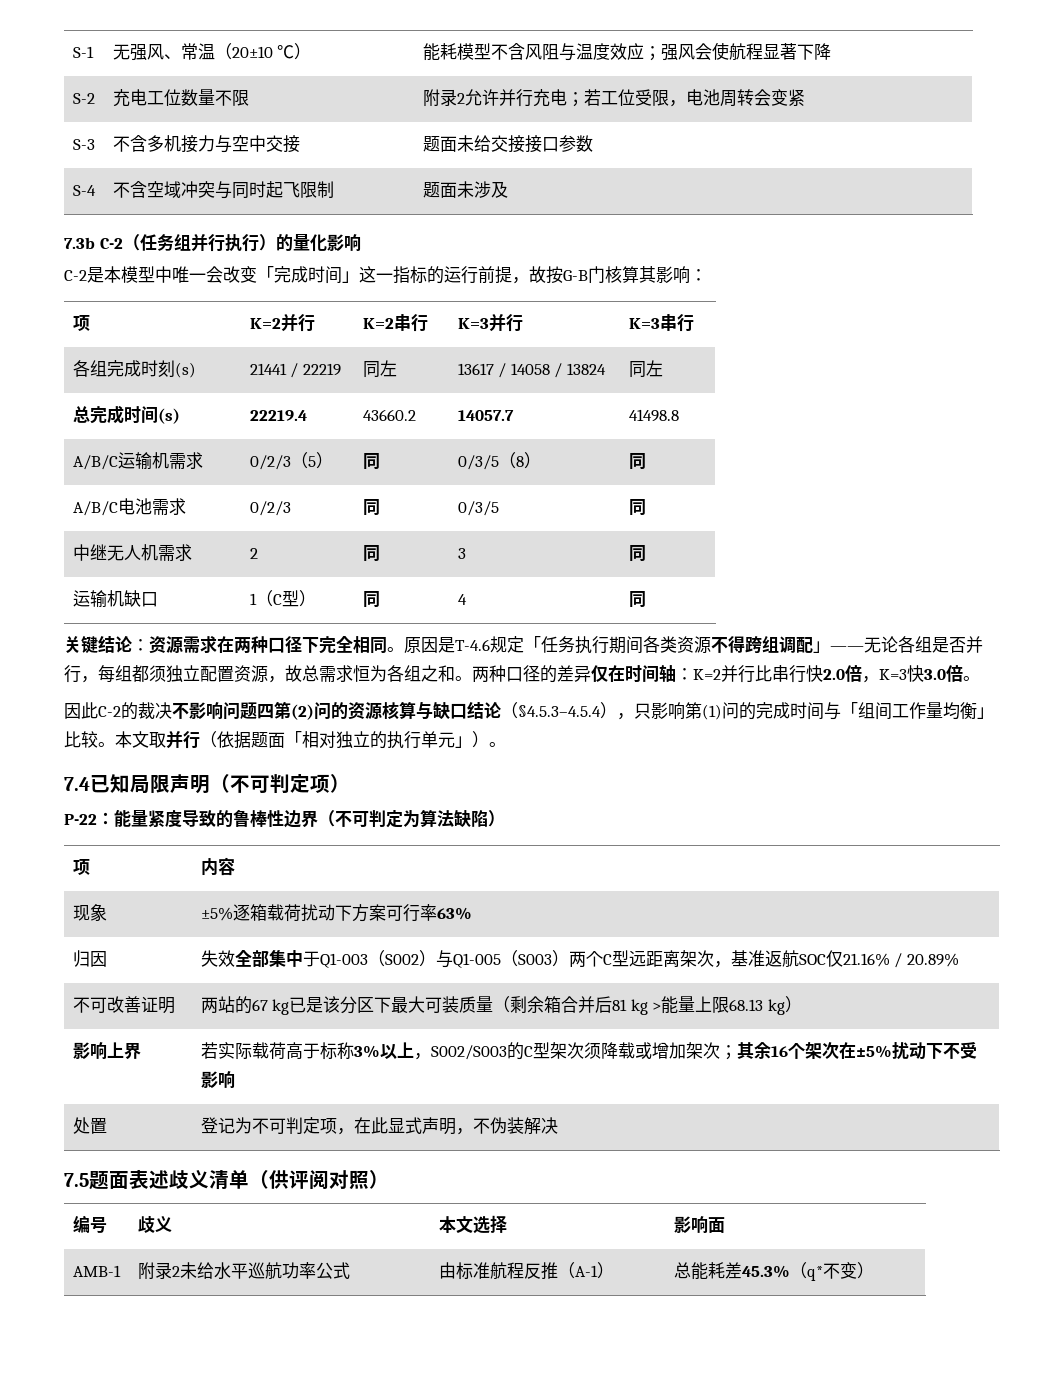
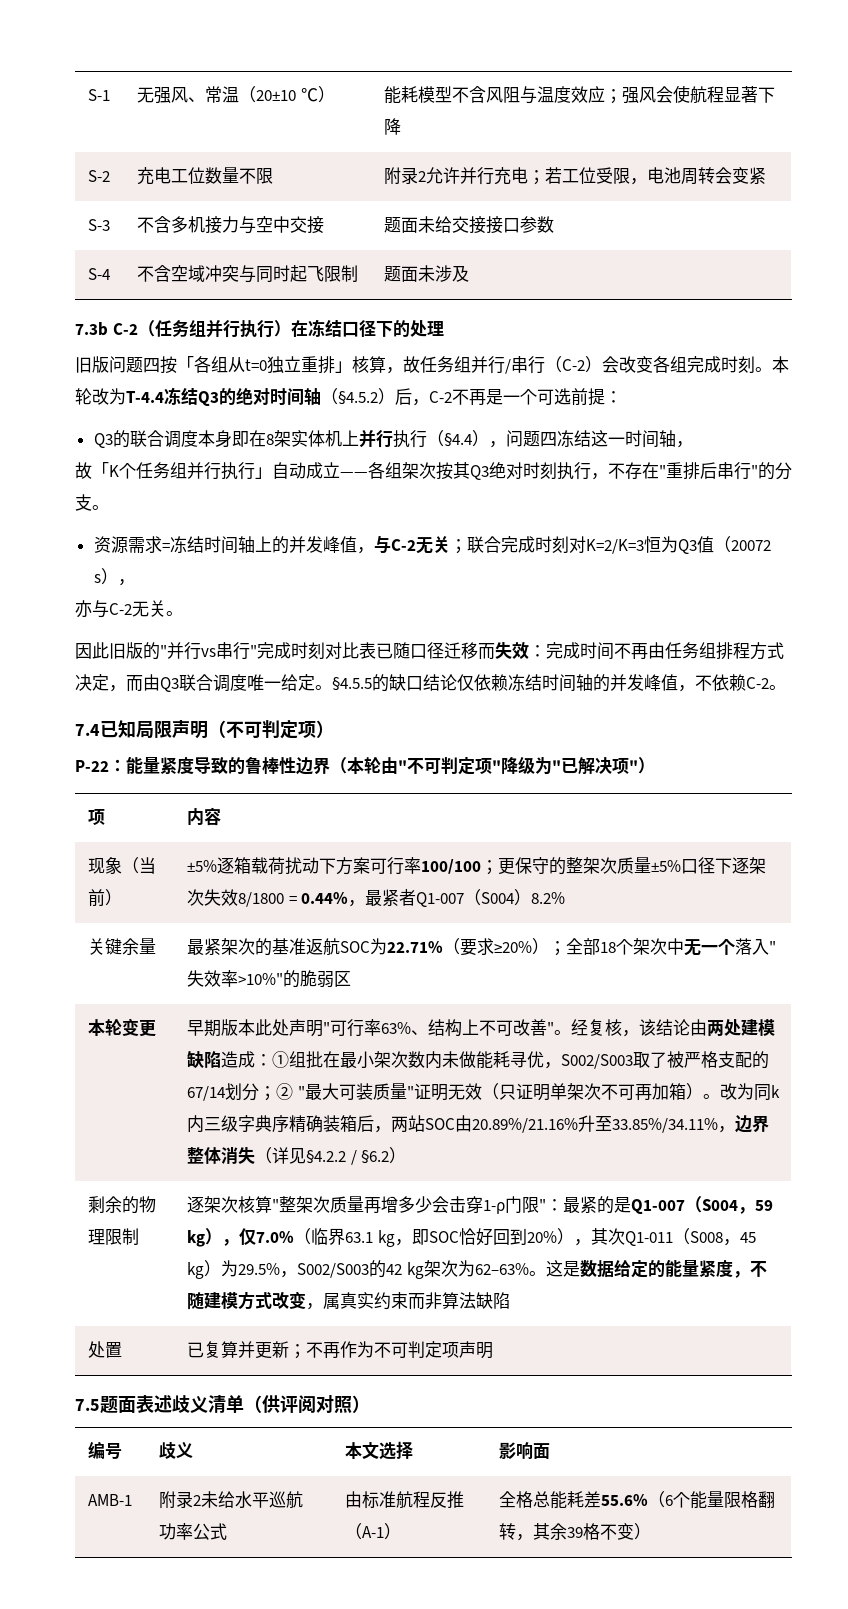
[275,234,361,252] [64,266,707,284] [72,315,90,331] [249,313,315,332] [362,314,428,332] [457,313,523,332] [628,314,694,332] [72,360,196,378] [249,363,341,378] [362,360,397,378] [457,363,606,378] [628,360,663,378] [72,405,180,424] [249,410,307,421] [362,409,416,421] [457,410,514,421] [628,409,679,422] [72,452,203,470] [249,452,333,470] [362,453,380,470] [457,452,541,470] [628,453,646,470] [72,498,186,516] [249,501,291,516] [362,499,380,516] [457,501,499,516] [628,499,646,516] [72,544,192,561] [249,548,258,559] [362,545,380,562] [457,548,466,559] [628,545,646,562] [72,590,158,608] [249,590,316,607] [362,591,380,608] [457,594,467,605] [628,591,646,608] [64,635,983,654] [64,665,980,683] [64,701,994,720] [64,730,489,749] 的量化影响 // C-2是本模型中唯一会改变「完成时间」这一指标的运行前提，故按G-B门核算其影响： // 项 | K=2并行 | K=2串行 | K=3并行 | K=3串行 // 各组完成时刻(s) | 21441 / 22219 | 同左 | 13617 / 14058 / 13824 | 同左 // 总完成时间(s) | 22219.4 | 43660.2 | 14057.7 | 41498.8 // A/B/C运输机需求 | 0/2/3（5） | 同 | 0/3/5（8） | 同 // A/B/C电池需求 | 0/2/3 | 同 | 0/3/5 | 同 // 中继无人机需求 | 2 | 同 | 3 | 同 // 运输机缺口 | 1（C型） | 同 | 4 | 同 // 关键结论：资源需求在两种口径下完全相同。原因是T-4.6规定「任务执行期间各类资源不得跨组调配」——无论各组是否并行，每组都须独立配置资源，故总需求恒为各组之和。两种口径的差异仅在时间轴：K=2并行比串行快2.0倍，K=3快3.0倍。 // 因此C-2的裁决不影响问题四第(2)问的资源核算与缺口结论（§4.5.3–4.5.4），只影响第(1)问的完成时间与「组间工作量均衡」比较。本文取并行（依据题面「相对独立的执行单元」） -> [290,319,444,337] [75,356,789,374] [75,387,622,407] [93,429,693,448] [75,462,792,480] [75,494,109,511] [93,535,771,554] [93,568,135,586] [75,600,183,618] [75,642,784,660] [75,674,769,692] 在冻结口径下的处理 // 旧版问题四按「各组从t=0独立重排」核算，故任务组并行/串行（C-2）会改变各组完成时刻。本轮改为T-4.4冻结Q3的绝对时间轴（§4.5.2）后，C-2不再是一个可选前提： // Q3的联合调度本身即在8架实体机上并行执行（§4.4），问题四冻结这一时间轴， // 故「K个任务组并行执行」自动成立——各组架次按其Q3绝对时刻执行，不存在"重排后串行"的分支。 // 资源需求=冻结时间轴上的并发峰值，与C-2无关；联合完成时刻对K=2/K=3恒为Q3值（20072 s）， // 亦与C-2无关。 // 因此旧版的"并行vs串行"完成时刻对比表已随口径迁移而失效：完成时间不再由任务组排程方式决定，而由Q3联合调度唯一给定。§4.5.5的缺口结论仅依赖冻结时间轴的并发峰值，不依赖C-2
[335,809,488,828] 不可判定为算法缺陷 -> [347,756,638,775] 本轮由"不可判定项"降级为"已解决项"
(107, 912) none -> [122,857,157,874] [88,889,123,907] （当前）
[436,907,472,920] [72,950,107,967] [200,950,959,968] [72,996,175,1014] [200,996,802,1015] [72,1042,141,1060] [200,1042,977,1060] [200,1071,235,1089] [72,1117,107,1134] [200,1117,235,1134] 63% // 归因 | 失效全部集中于Q1-003（S002）与Q1-005（S003）两个C型远距离架次，基准返航SOC仅21.16% / 20.89% // 不可改善证明 | 两站的67 kg已是该分区下最大可装质量（剩余箱合并后81 kg >能量上限68.13 kg） // 影响上界 | 若实际载荷高于标称3%以上，S002/S003的C型架次须降载或增加架次；其余16个架次在±5%扰动下不受影响 // 处置 | 登记 -> [421,857,767,875] [187,889,566,907] [88,938,157,956] [187,938,777,956] [187,970,352,988] [88,1018,157,1037] [187,1019,776,1037] [187,1051,770,1069] [187,1083,780,1101] [187,1115,770,1133] [187,1147,407,1165] [88,1196,157,1214] [88,1228,140,1245] [187,1196,774,1215] [187,1228,756,1247] [187,1259,767,1279] [187,1291,511,1310] [88,1341,123,1358] [187,1341,358,1359] 100/100；更保守的整架次质量±5%口径下逐架次失效8/1800 = 0.44%，最紧者Q1-007（S004）8.2% // 关键余量 | 最紧架次的基准返航SOC为22.71%（要求≥20%）；全部18个架次中无一个落入"失效率>10%"的脆弱区 // 本轮变更 | 早期版本此处声明"可行率63%、结构上不可改善"。经复核，该结论由两处建模缺陷造成：①组批在最小架次数内未做能耗寻优，S002/S003取了被严格支配的67/14划分；② "最大可装质量"证明无效（只证明单架次不可再加箱）。改为同k内三级字典序精确装箱后，两站SOC由20.89%/21.16%升至33.85%/34.11%，边界整体消失（详见§4.2.2 / §6.2） // 剩余的物理限制 | 逐架次核算"整架次质量再增多少会击穿1-ρ门限"：最紧的是Q1-007（S004，59 kg），仅7.0%（临界63.1 kg，即SOC恰好回到20%），其次Q1-011（S008，45 kg）为29.5%，S002/S003的42 kg架次为62–63%。这是数据给定的能量紧度，不随建模方式改变，属真实约束而非算法缺陷 // 处置 | 已复算并更新；不再作
[336,1117,558,1135] ，在此显式声明，不伪装解决 -> [459,1341,494,1359] 声明
(614, 1270) none -> [499,1491,534,1508] 全格
[741,1262,823,1281] 45.3%（q* -> [601,1491,776,1509] [499,1523,601,1541] 55.6%（6个能量限格翻转，其余39格

